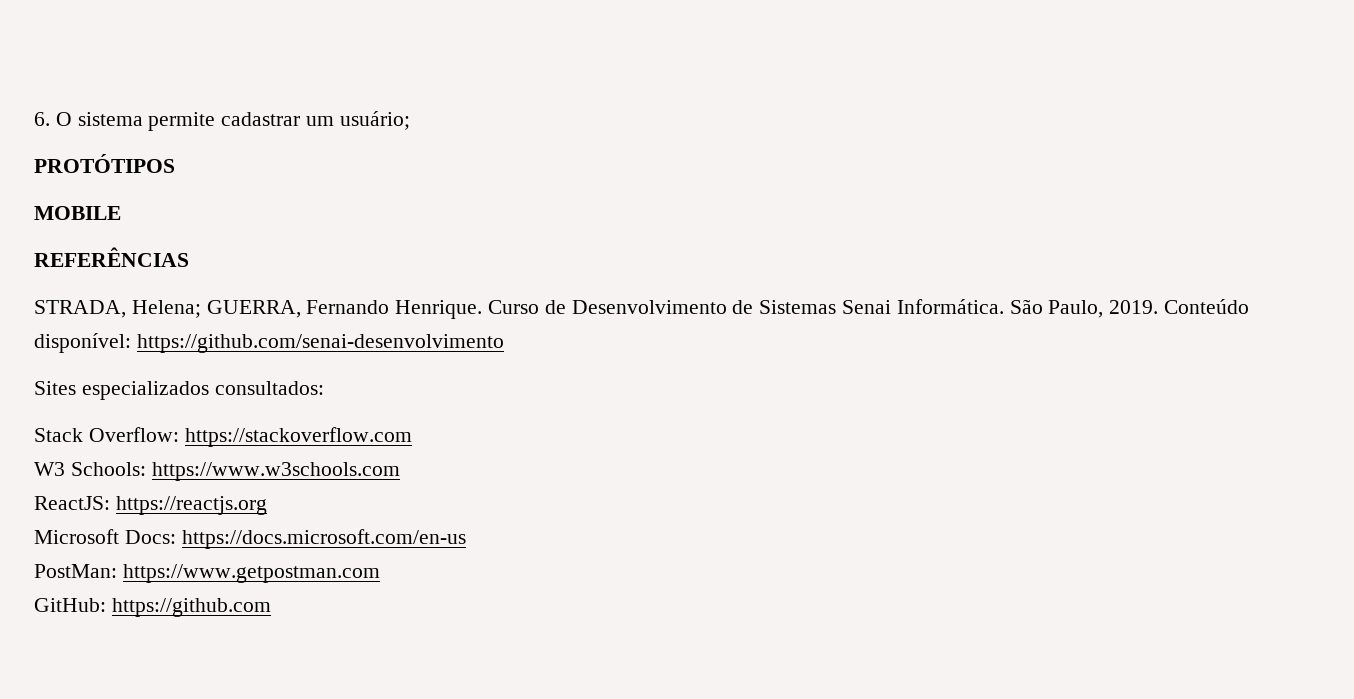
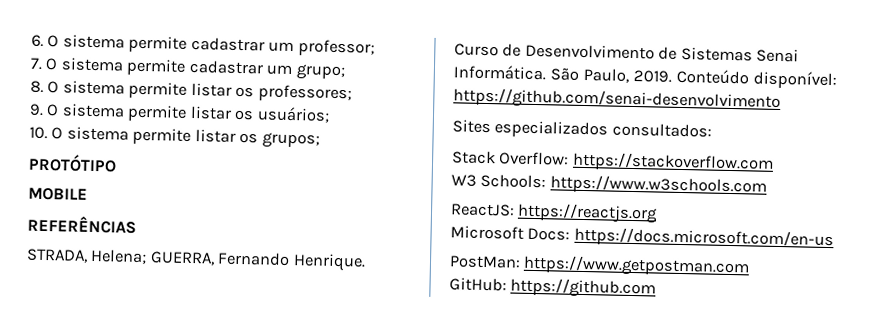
[339,111,410,130] [34,154,175,173] usuário; // PROTÓTIPOS -> [297,39,375,57] [30,57,346,81] [30,80,352,103] [29,103,330,123] [29,126,320,149] [28,153,117,173] professor; // 7. O sistema permite cadastrar um grupo; // 8. O sistema permite listar os professores; // 9. O sistema permite listar os usuários; // 10. O sistema permite listar os grupos; // PROTÓTIPO

